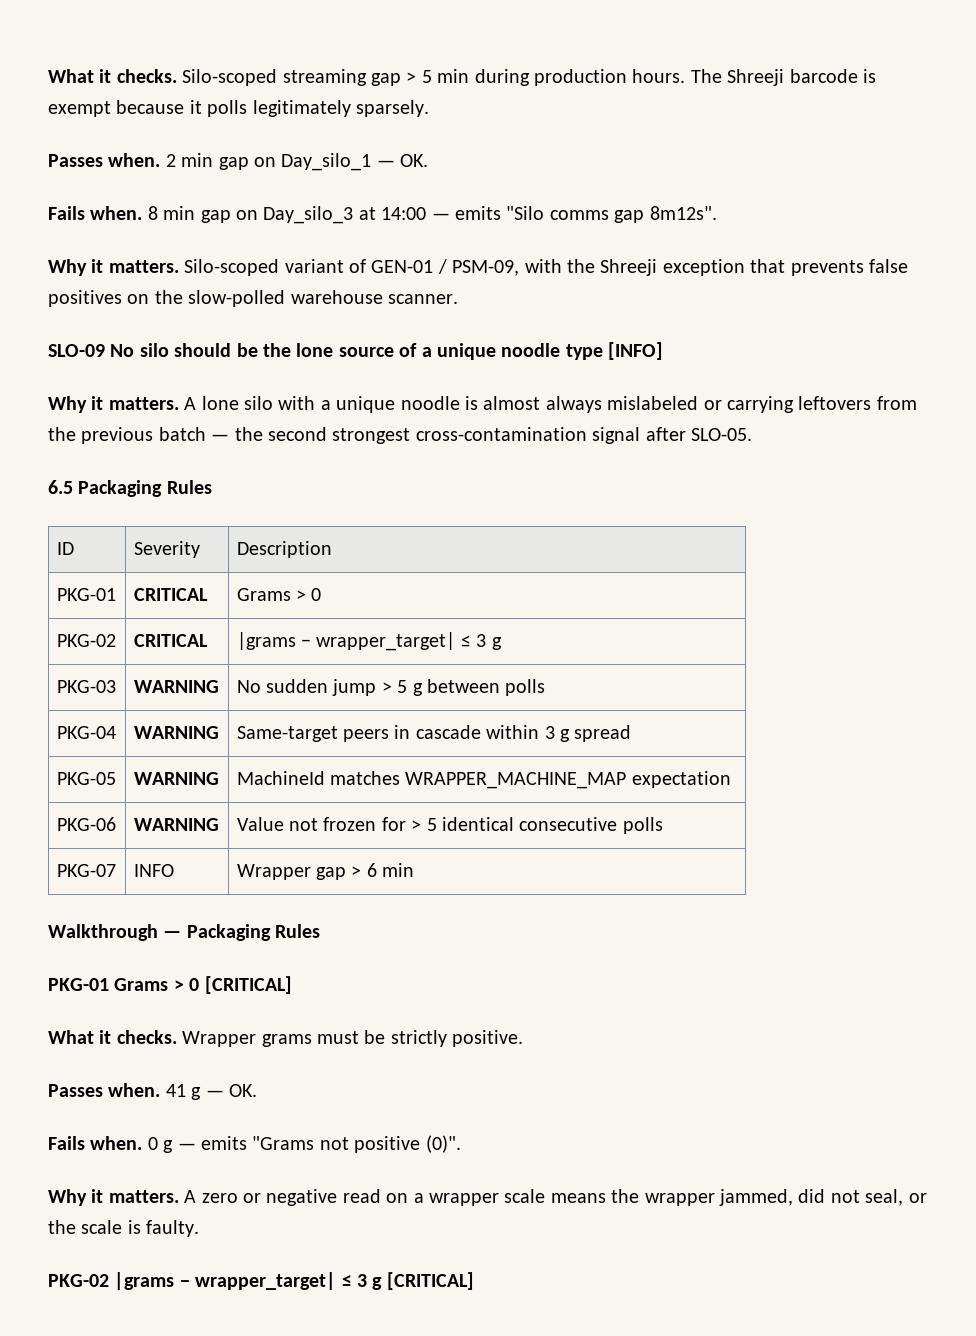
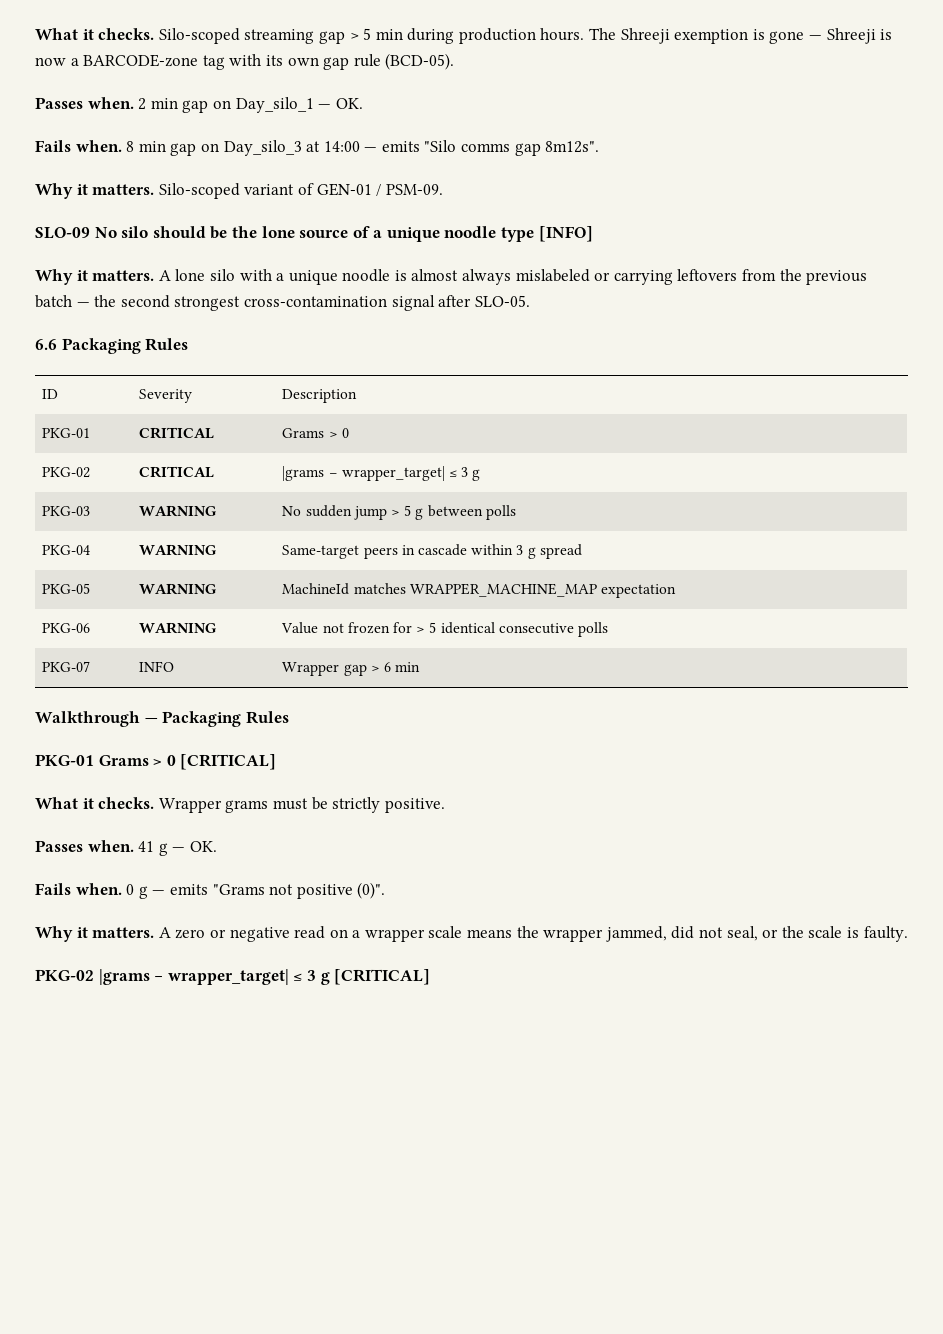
[789,69,876,83] [48,100,429,117] barcode is exempt because it polls legitimately sparsely. -> [674,28,893,44] [35,53,455,70] exemption is gone — Shreeji is now a BARCODE-zone tag with its own gap rule (BCD-05).
[452,259,908,276] [48,290,458,307] PSM-09, with the Shreeji exception that prevents false positives on the slow-polled warehouse scanner. -> [385,184,443,195] PSM-09.
[48,480,73,494] 6.5 -> [35,339,57,350] 6.6

